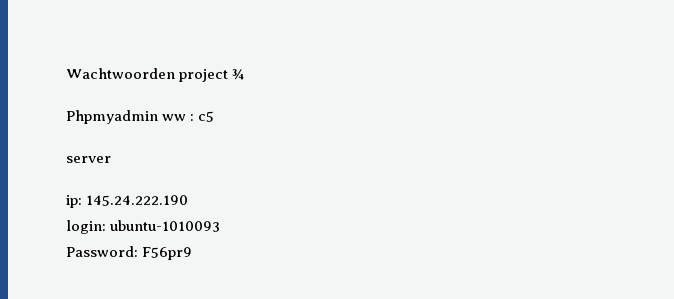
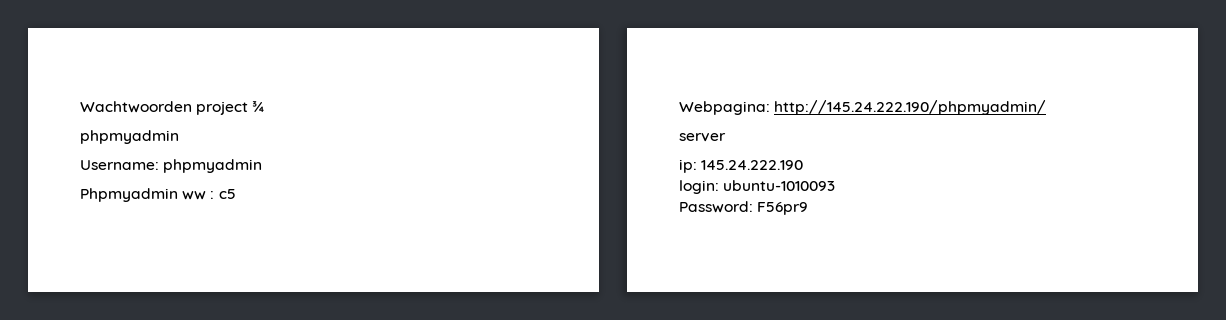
(246, 74) none -> [80,130,179,144] [80,159,263,173] // phpmyadmin // Username: phpmyadmin
(215, 116) none -> [679,100,1047,115] // Webpagina: http://145.24.222.190/phpmyadmin/

